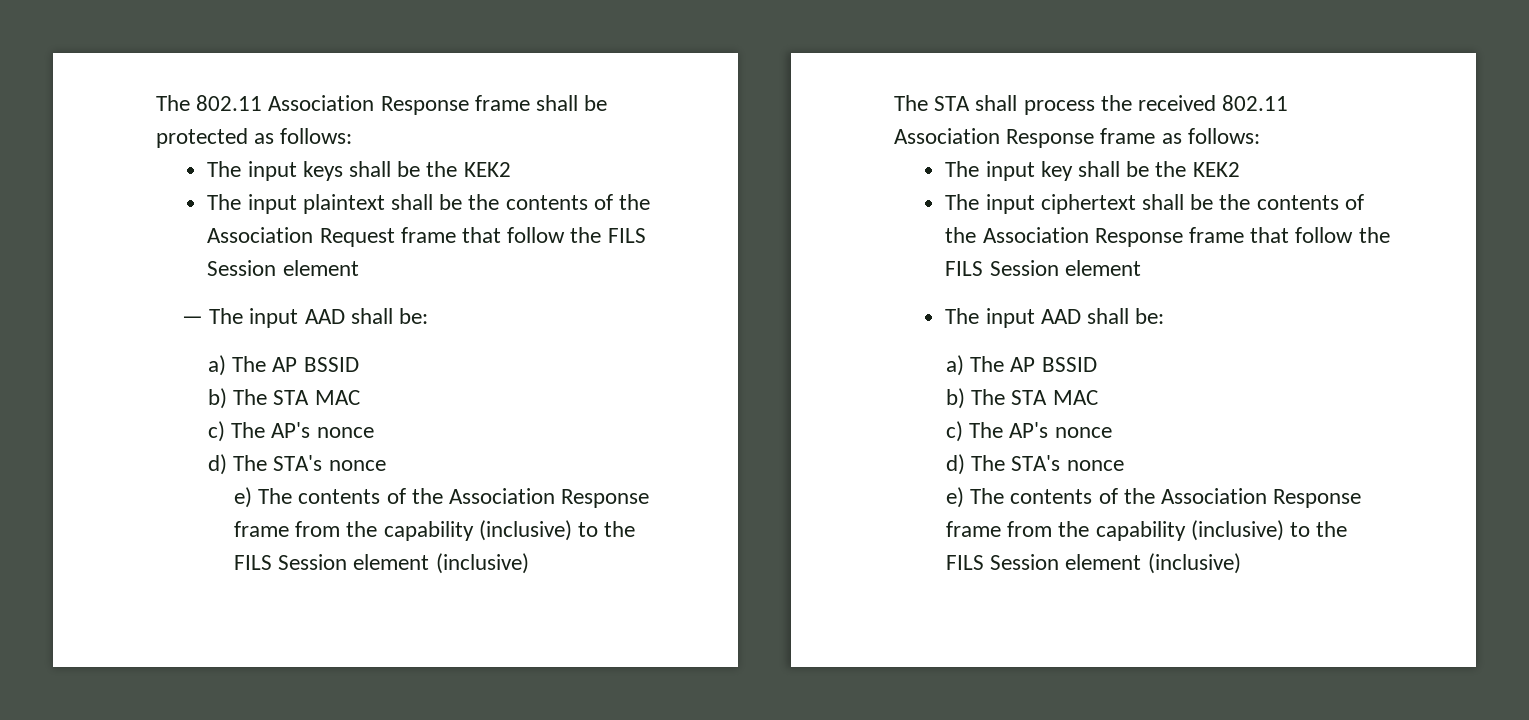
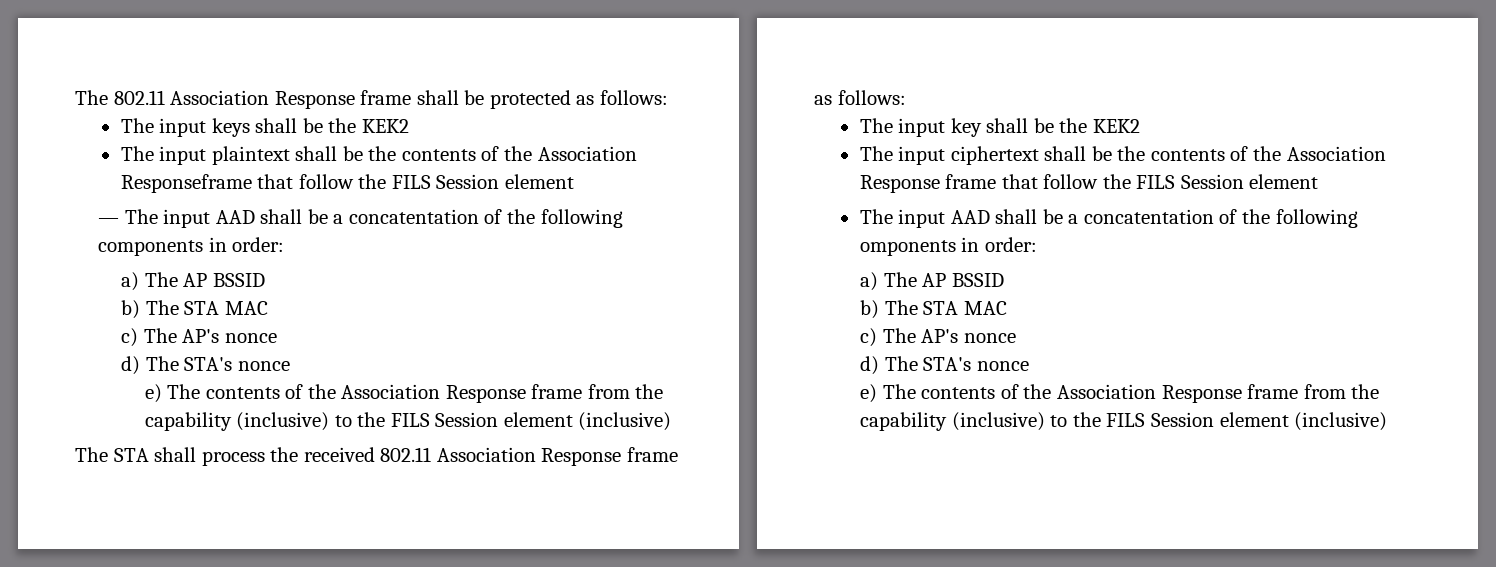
[319,227,456,247] Request frame -> [120,174,252,193] Responseframe
[399,308,429,324] be: -> [307,209,623,228] [98,237,285,256] be a concatentation of the following components in order:
[1135,308,1165,324] be: -> [1042,209,1358,228] [859,237,1037,256] be a concatentation of the following omponents in order:

